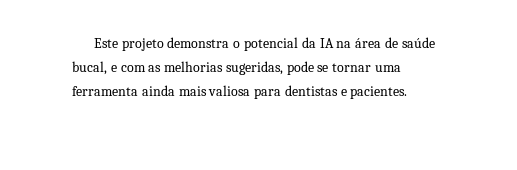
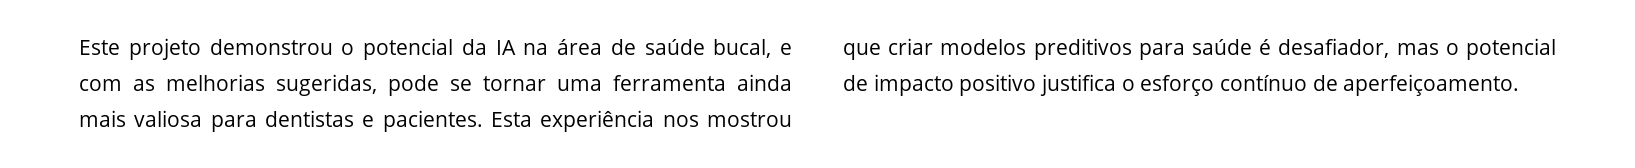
[167,37,230,48] demonstra -> [209,39,333,55] demonstrou
(408, 92) none -> [490,110,792,132] [843,38,1556,60] [843,74,1520,96] Esta experiência nos mostrou que criar modelos preditivos para saúde é desafiador, mas o potencial de impacto positivo justifica o esforço contínuo de aperfeiçoamento.

